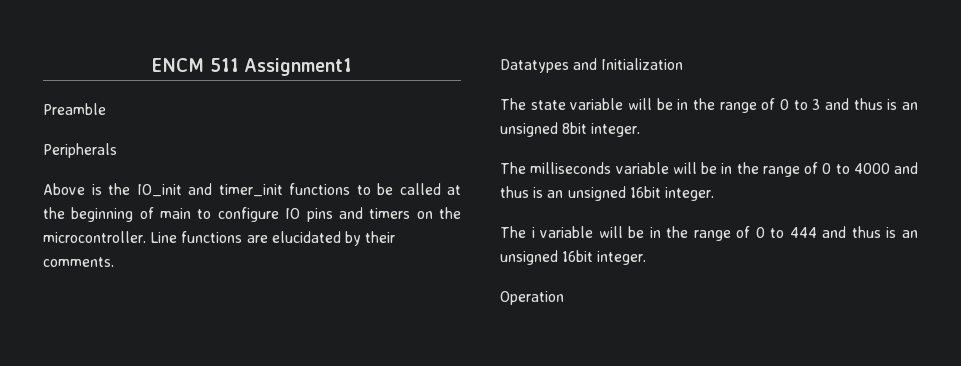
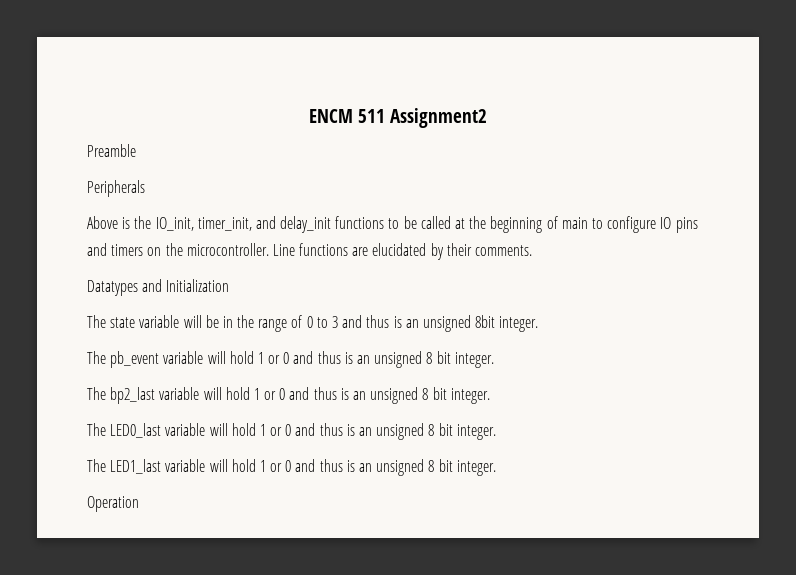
[243,58,352,76] Assignment1 -> [390,108,488,128] Assignment2
[136,183,283,197] IO_init and timer_init -> [155,216,332,233] IO_init, timer_init, and delay_init
[530,162,918,177] [500,186,714,201] [500,226,918,241] [500,250,594,265] milliseconds variable will be in the range of 0 to 4000 and thus is an unsigned 16bit integer. // The i variable will be in the range of 0 to 444 and thus is an unsigned 16bit -> [110,351,494,368] [87,387,490,404] [87,423,496,440] [87,459,453,476] pb_event variable will hold 1 or 0 and thus is an unsigned 8 bit integer. // The bp2_last variable will hold 1 or 0 and thus is an unsigned 8 bit integer. // The LED0_last variable will hold 1 or 0 and thus is an unsigned 8 bit integer. // The LED1_last variable will hold 1 or 0 and thus is an unsigned 8 bit

